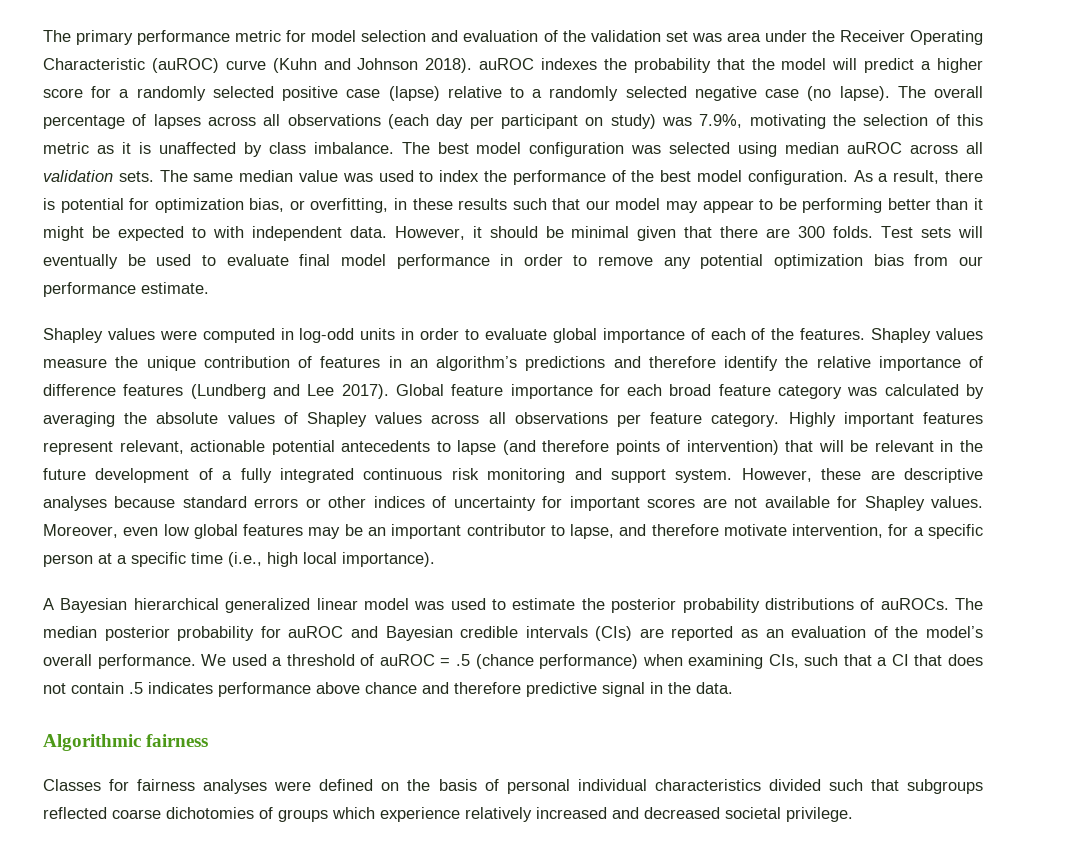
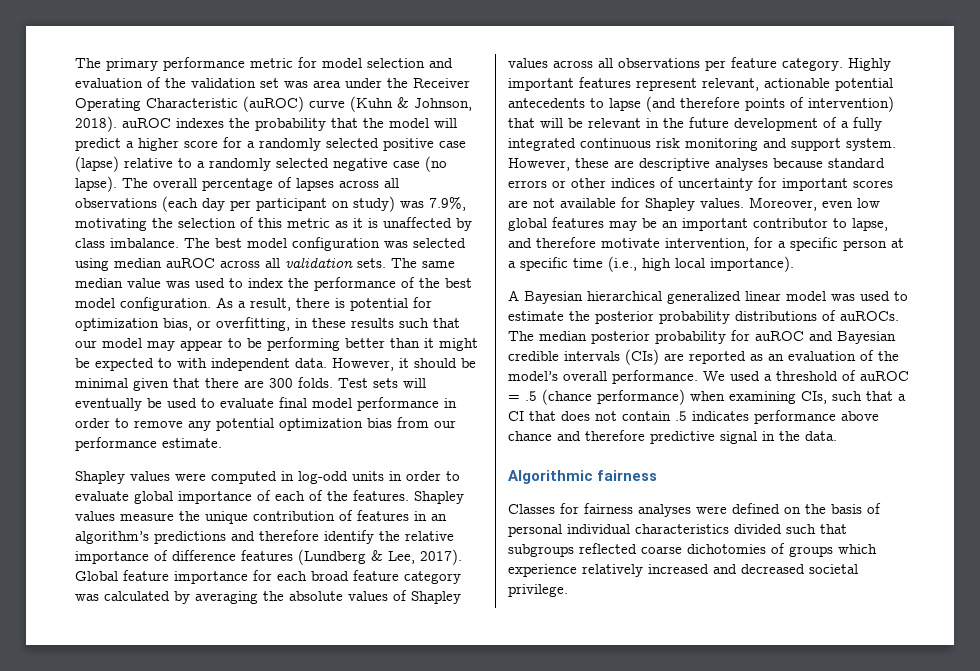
[323,58,419,70] and Johnson -> [397,97,472,111] & Johnson,
[272,384,335,396] and Lee -> [371,550,415,564] & Lee,

